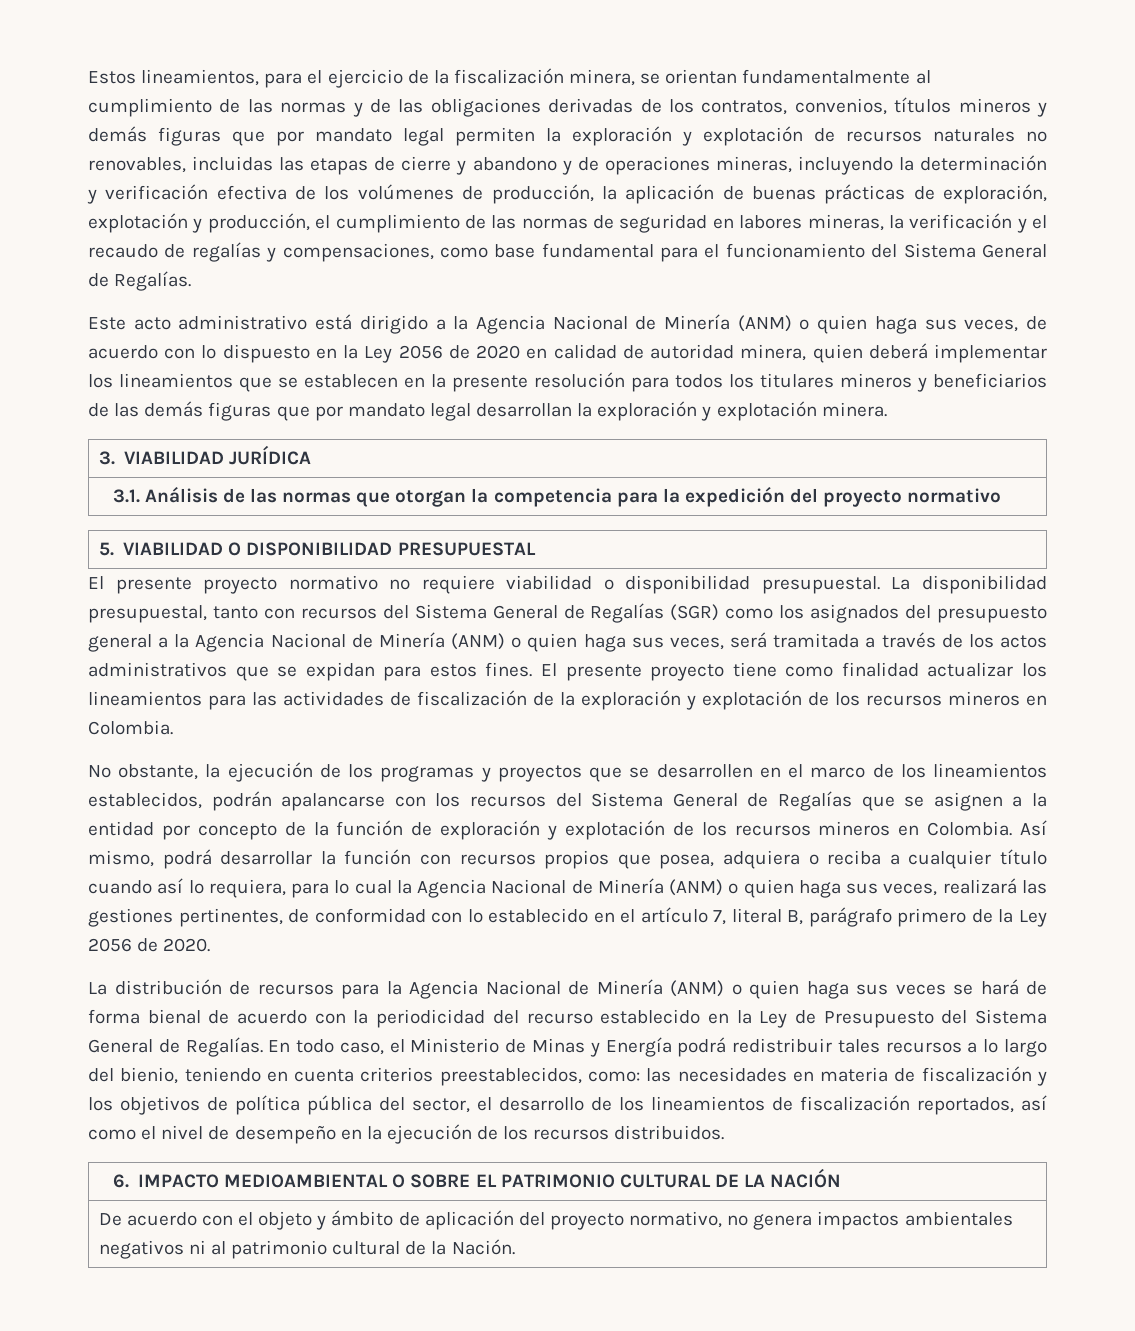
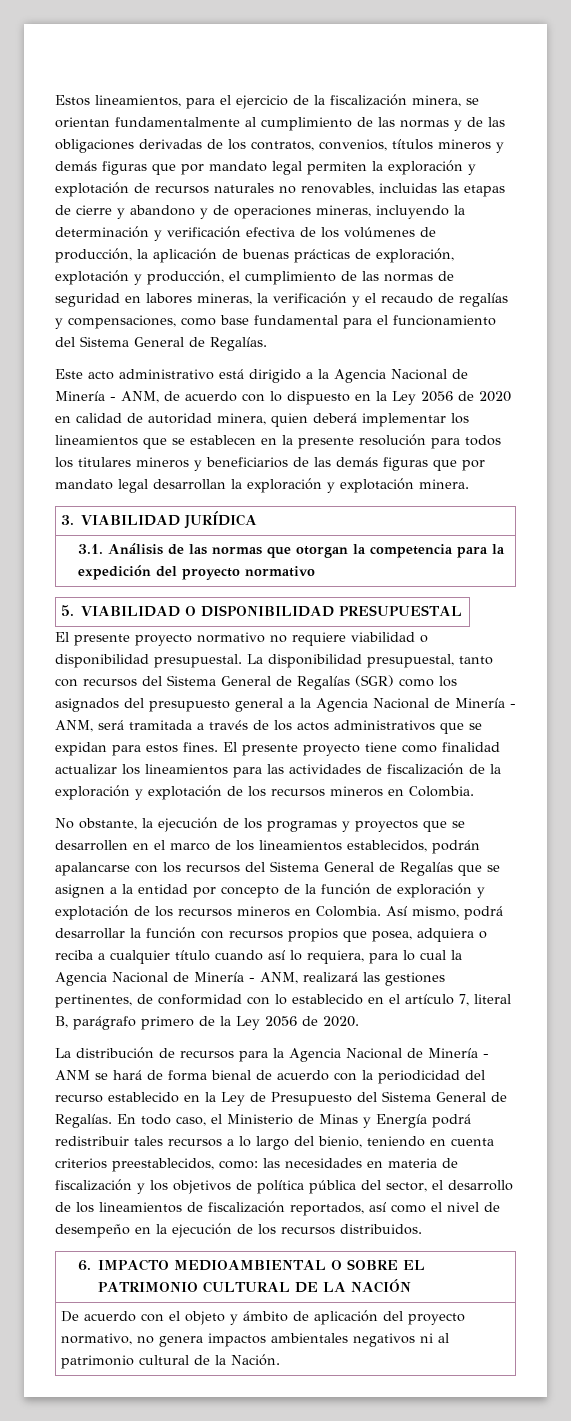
[737,315,1019,334] (ANM) o quien haga sus veces, -> [110,391,159,403] - ANM,
[451,633,724,652] (ANM) o quien haga sus veces, -> [510,704,516,708] [55,720,93,732] - ANM,
[669,879,938,898] (ANM) o quien haga sus veces, -> [249,972,298,984] - ANM,
[670,980,946,999] (ANM) o quien haga sus veces -> [483,1054,489,1058] [55,1070,90,1080] - ANM

